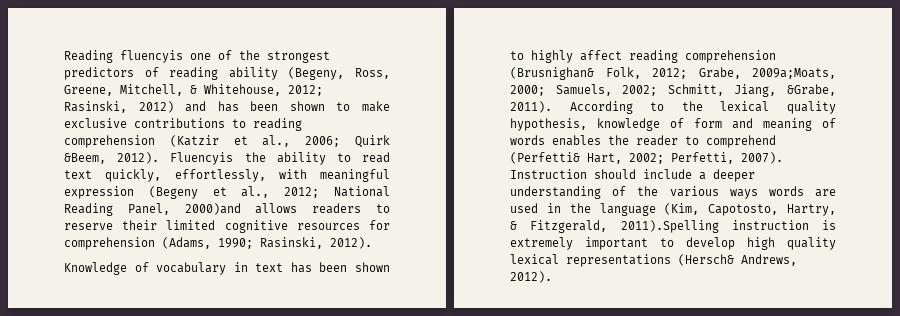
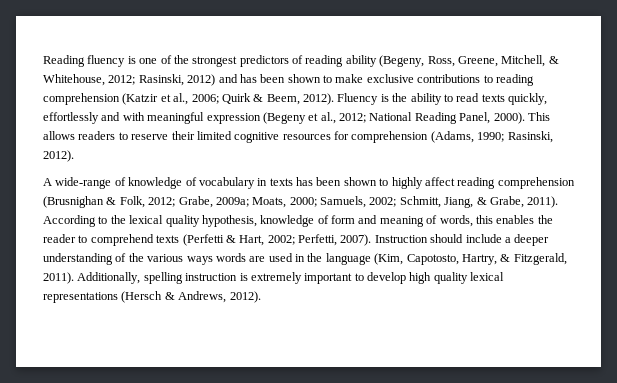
[64,50,183,63] Reading fluencyis -> [43,55,136,67] Reading fluency is
[64,152,390,165] [64,169,266,182] &Beem, 2012). Fluencyis the ability to read text quickly, effortlessly, -> [253,93,547,105] [43,112,121,124] & Beem, 2012). Fluency is the ability to read texts quickly, effortlessly and
[184,203,241,215] 2000)and -> [493,112,550,124] 2000). This
[64,262,127,275] Knowledge -> [43,177,183,189] A wide-range of knowledge
[255,263,284,272] text -> [269,178,293,186] texts
[510,67,594,80] (Brusnighan& -> [43,196,117,208] (Brusnighan &
[752,68,836,79] 2009a;Moats, -> [215,197,287,208] 2009a; Moats,
[787,84,836,96] &Grabe, -> [476,196,524,208] & Grabe,
[510,135,545,145] words -> [439,215,493,227] words, this
[510,152,580,164] (Perfetti& -> [156,234,236,246] texts (Perfetti &
[620,220,719,233] 2011).Spelling -> [43,272,183,284] 2011). Additionally, spelling
[678,254,734,266] (Hersch& -> [121,291,175,303] (Hersch &

